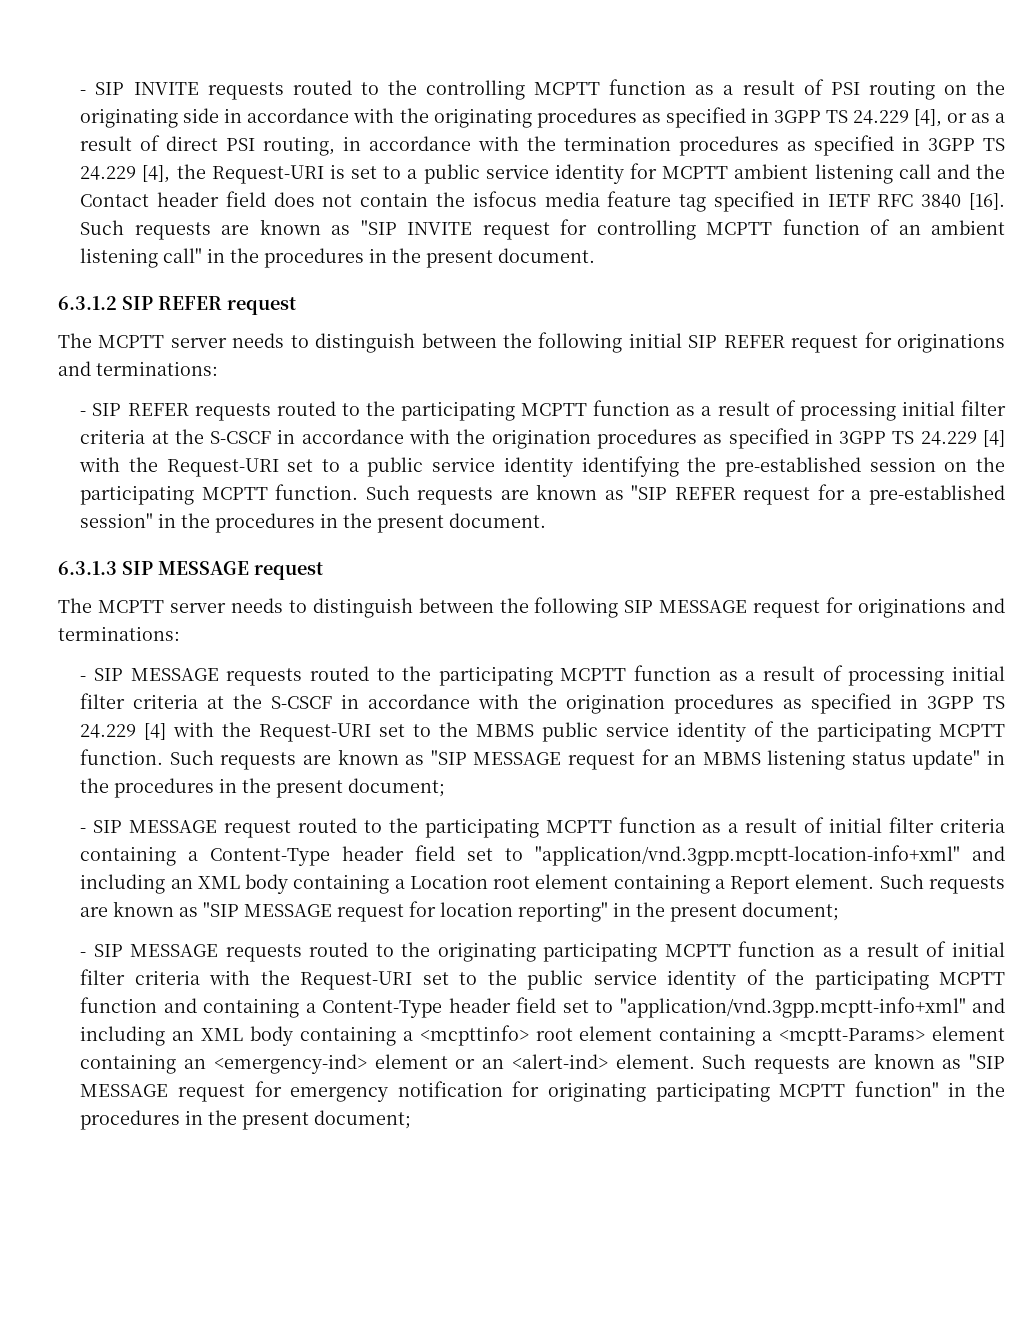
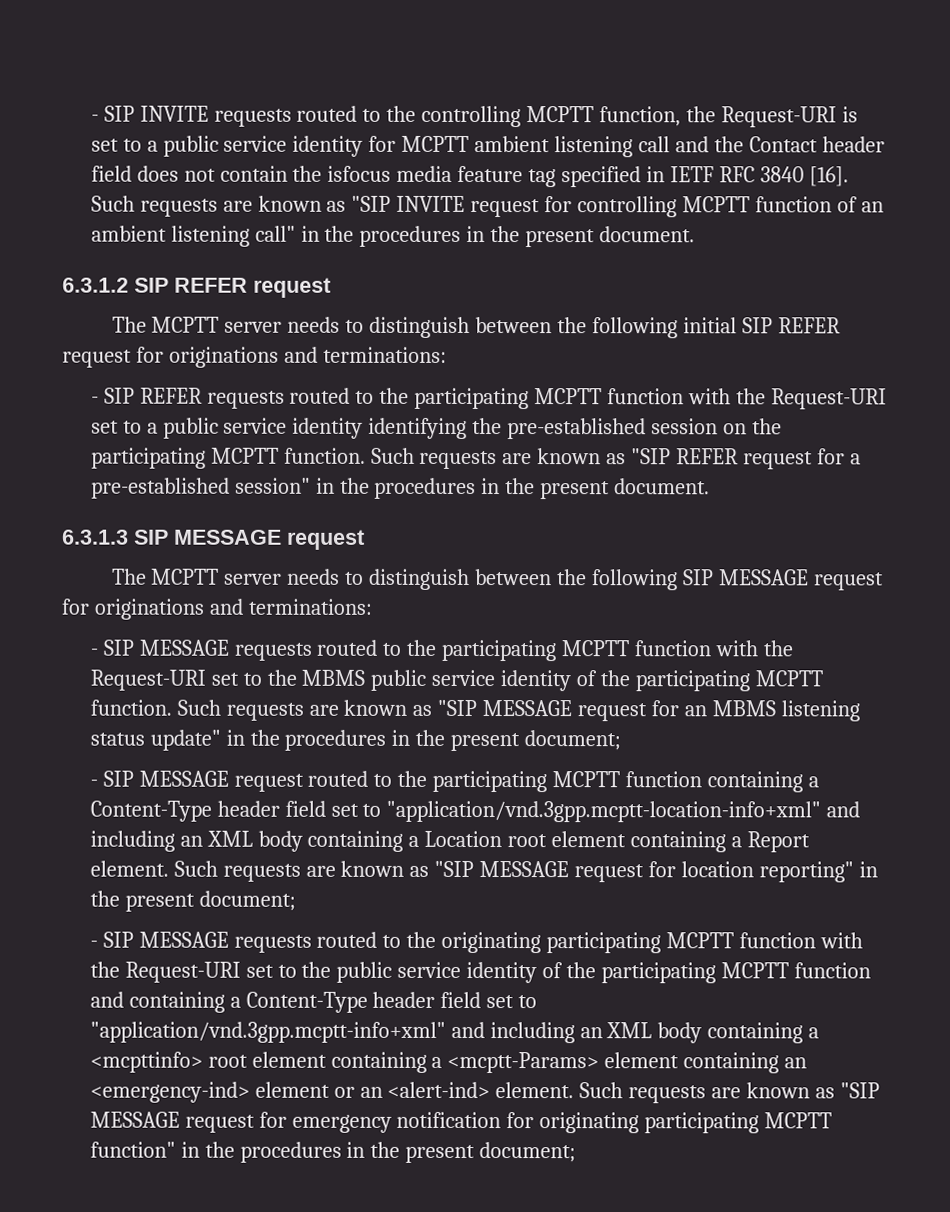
[609,79,1006,100] [80,107,1005,128] [80,135,1005,156] [80,165,171,183] function as a result of PSI routing on the originating side in accordance with the originating procedures as specified in 3GPP TS 24.229 [4], or as a result of direct PSI routing, in accordance with the termination procedures as specified in 3GPP TS 24.229 [4], -> [599,106,682,127] function,
[676,400,1007,421] [80,428,1006,449] as a result of processing initial filter criteria at the S-CSCF in accordance with the origination procedures as specified in 3GPP TS 24.229 [4] -> (685, 396) none
[718,665,1006,686] [80,693,1005,714] [80,723,167,740] as a result of processing initial filter criteria at the S-CSCF in accordance with the origination procedures as specified in 3GPP TS 24.229 [4] -> (712, 648) none
[702,817,1006,833] as a result of initial filter criteria -> (703, 779) none
[822,941,1006,957] [80,969,200,985] as a result of initial filter criteria -> (817, 940) none

